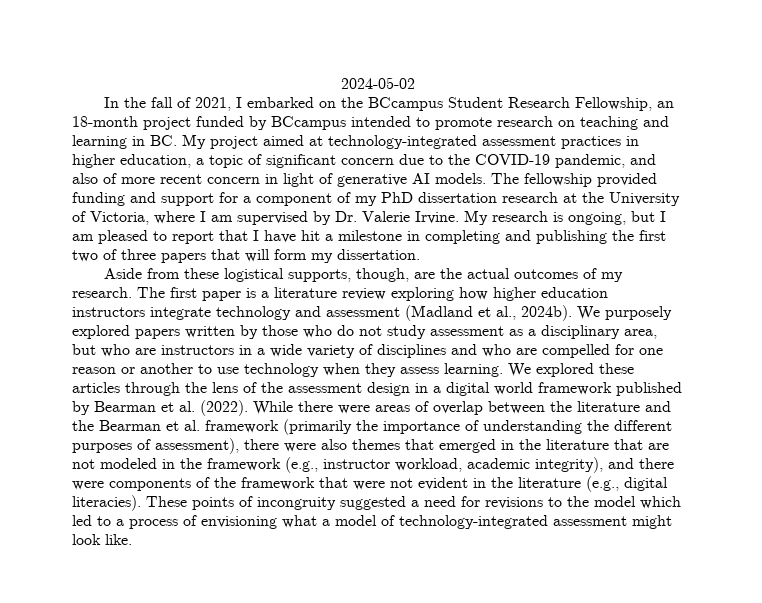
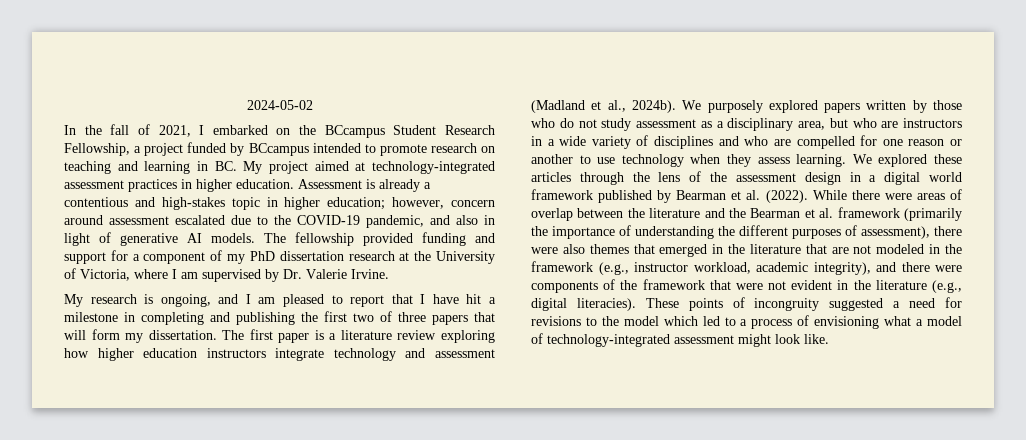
[657,101,675,108] [72,116,138,127] an 18-month -> [134,146,142,153] a
[120,154,394,168] education, a topic of significant concern -> [236,179,431,192] [64,197,495,210] [64,215,225,225] education. Assessment is already a contentious and high-stakes topic in higher education; however, concern around assessment escalated
[103,173,260,184] of more recent concern -> (478, 220) none
(459, 217) none -> (389, 274) //
[631,211,655,222] but -> [218,294,239,304] and
[104,268,624,282] [72,287,132,298] // Aside from these logistical supports, though, are the actual outcomes of my research. -> (217, 335) none

